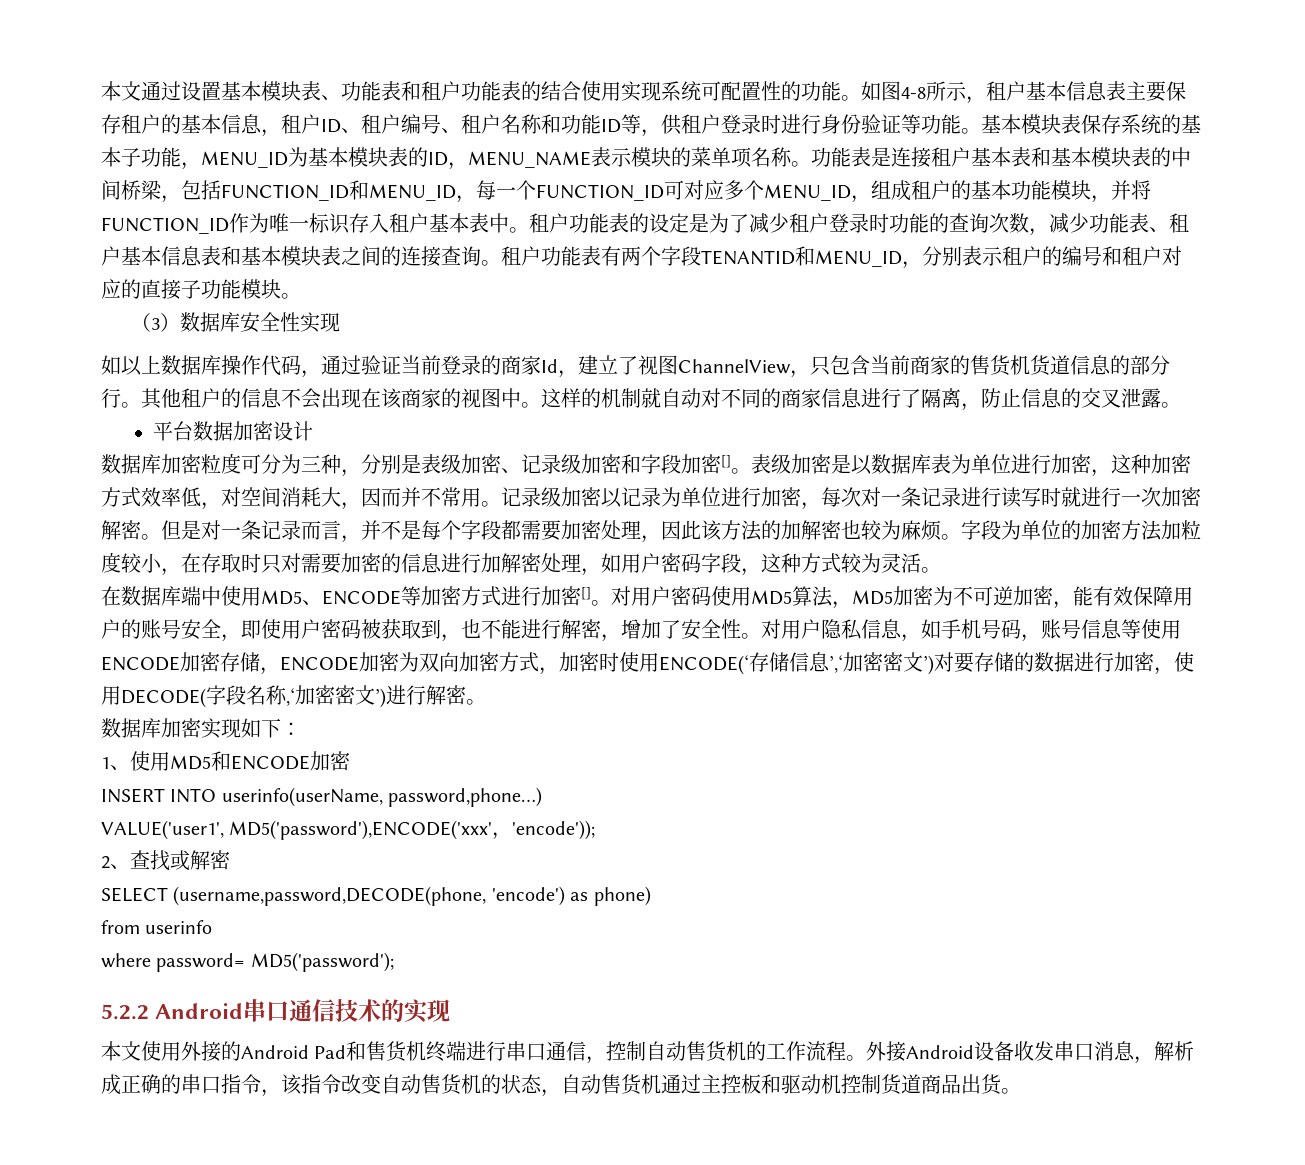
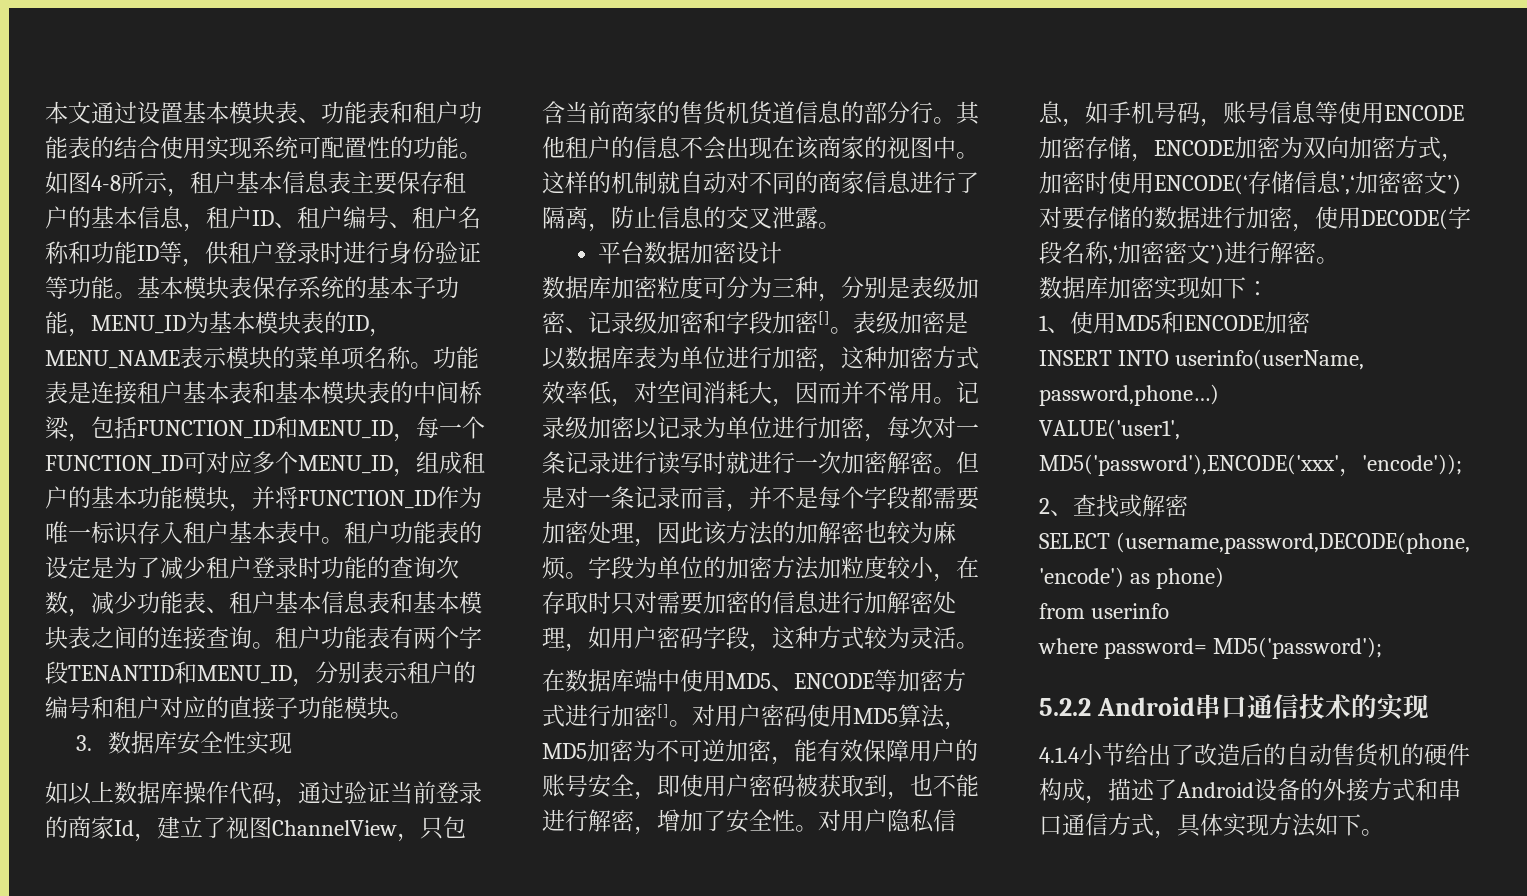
[130,313,180,332] （3） -> [76,735,93,751] 3.
[101,1041,1195,1064] [101,1074,1003,1097] 本文使用外接的Android Pad和售货机终端进行串口通信，控制自动售货机的工作流程。外接Android设备收发串口消息，解析成正确的串口指令，该指令改变自动售货机的状态，自动售货机通过主控板和驱动机控制货道商品出货 -> [1039,743,1470,767] [1039,778,1461,804] [1039,813,1361,839] 4.1.4小节给出了改造后的自动售货机的硬件构成，描述了Android设备的外接方式和串口通信方式，具体实现方法如下

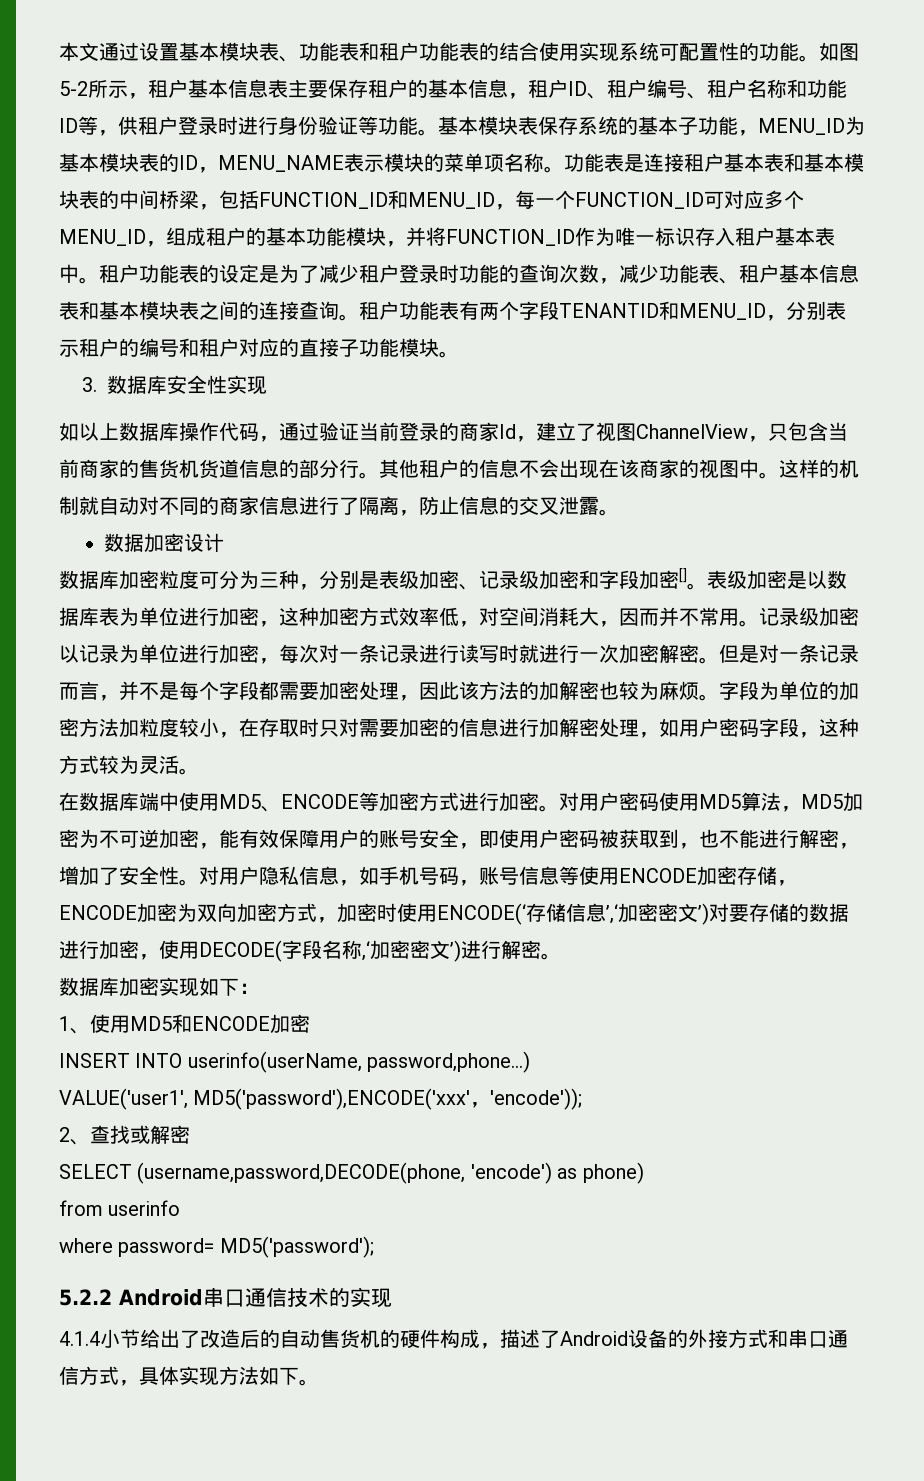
[91,175,121,191] 4-8 -> [59,81,88,96] 5-2
[598,241,645,264] 平台 -> (619, 512) none
[657,704,669,718] [] -> (539, 801) none

